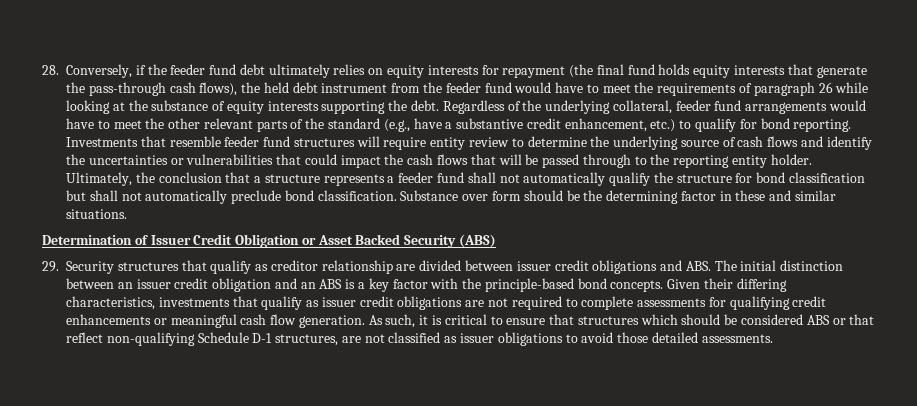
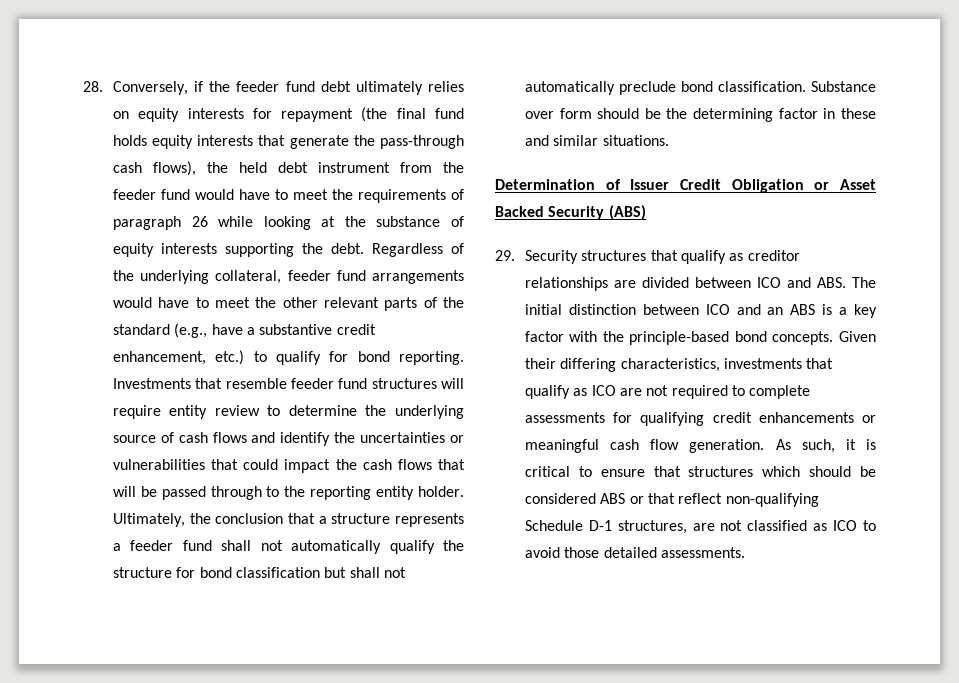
[321,260,393,274] relationship -> [524,277,608,291] relationships
[516,260,658,274] issuer credit obligations -> [756,277,781,288] ICO
[117,278,272,292] an issuer credit obligation -> [705,304,730,315] ICO
[321,296,463,310] issuer credit obligations -> [591,385,616,396] ICO
[460,332,563,346] issuer obligations -> [833,520,858,531] ICO

